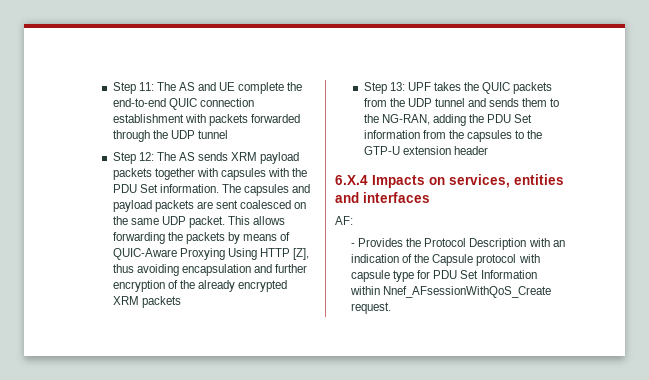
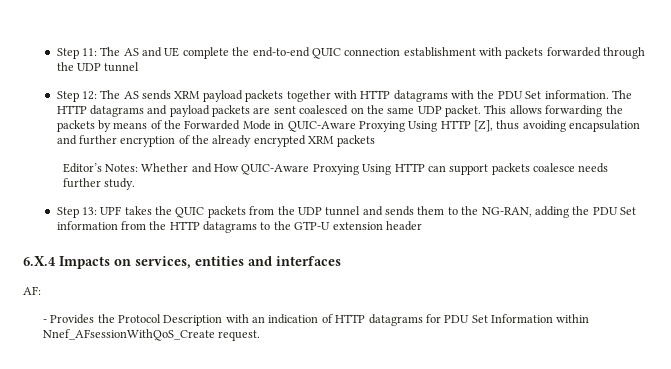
[220,168,266,180] capsules -> [360,90,448,102] HTTP datagrams
[244,184,290,196] capsules -> [56,105,144,117] HTTP datagrams
(291, 236) none -> [164,120,285,130] the Forwarded Mode in
(181, 302) none -> [62,163,609,175] [62,178,135,190] // Editor’s Notes: Whether and How QUIC-Aware Proxying Using HTTP can support packets coalesce needs further study.
[466,130,512,142] capsules -> [169,221,258,233] HTTP datagrams
[414,254,540,266] [351,270,415,282] the Capsule protocol with capsule type -> [335,314,423,326] HTTP datagrams

